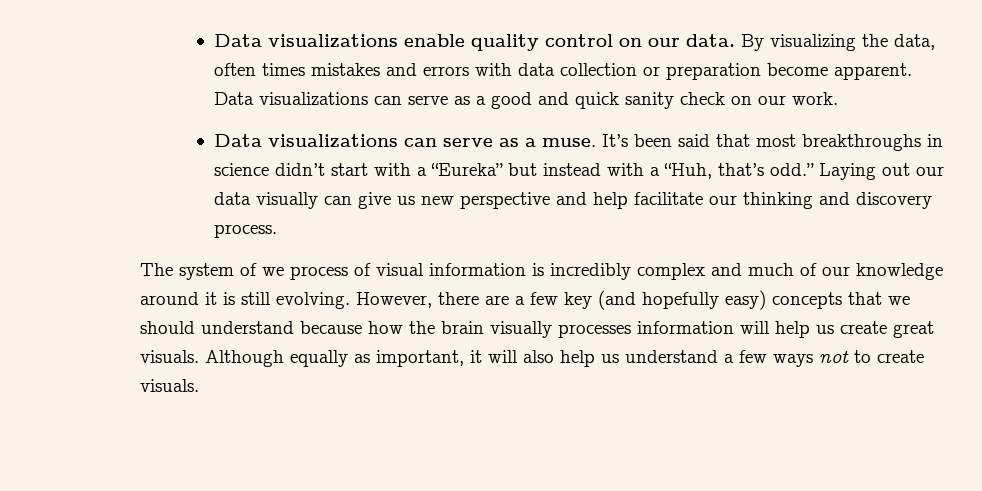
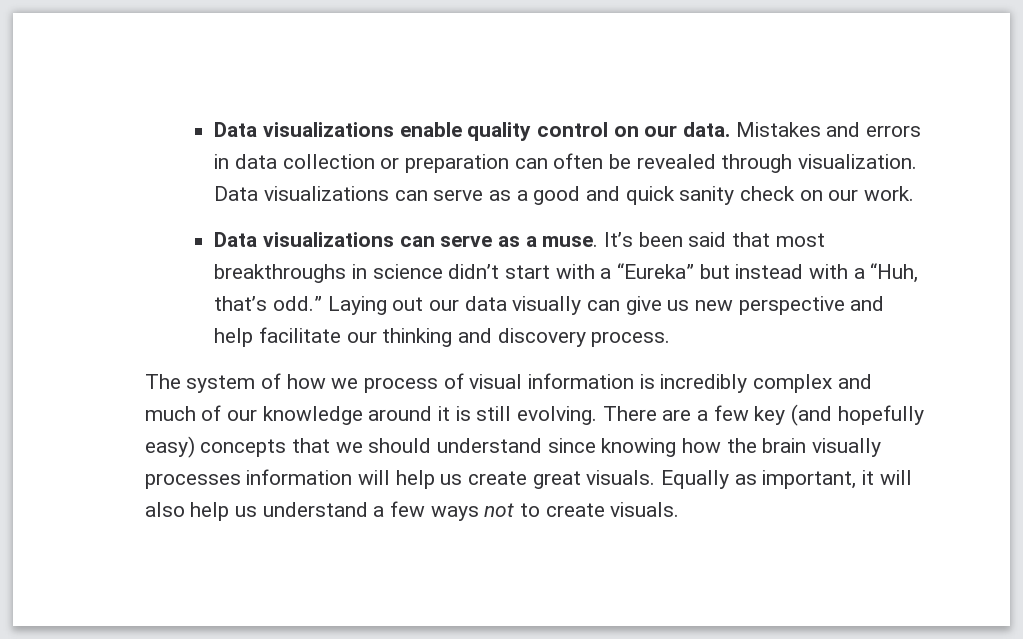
[740,34,935,51] [213,63,380,76] By visualizing the data, often times mistakes -> [735,122,821,137] Mistakes
[474,63,512,76] with -> [214,154,230,169] in
[766,63,912,80] become apparent. -> [514,153,917,173] can often be revealed through visualization.
(258, 269) none -> [286,374,326,389] how
[356,292,480,308] However, there -> [602,406,657,421] There
[300,321,363,334] because -> [547,438,677,457] since knowing
[205,350,349,367] Although equally -> [660,470,729,489] Equally

